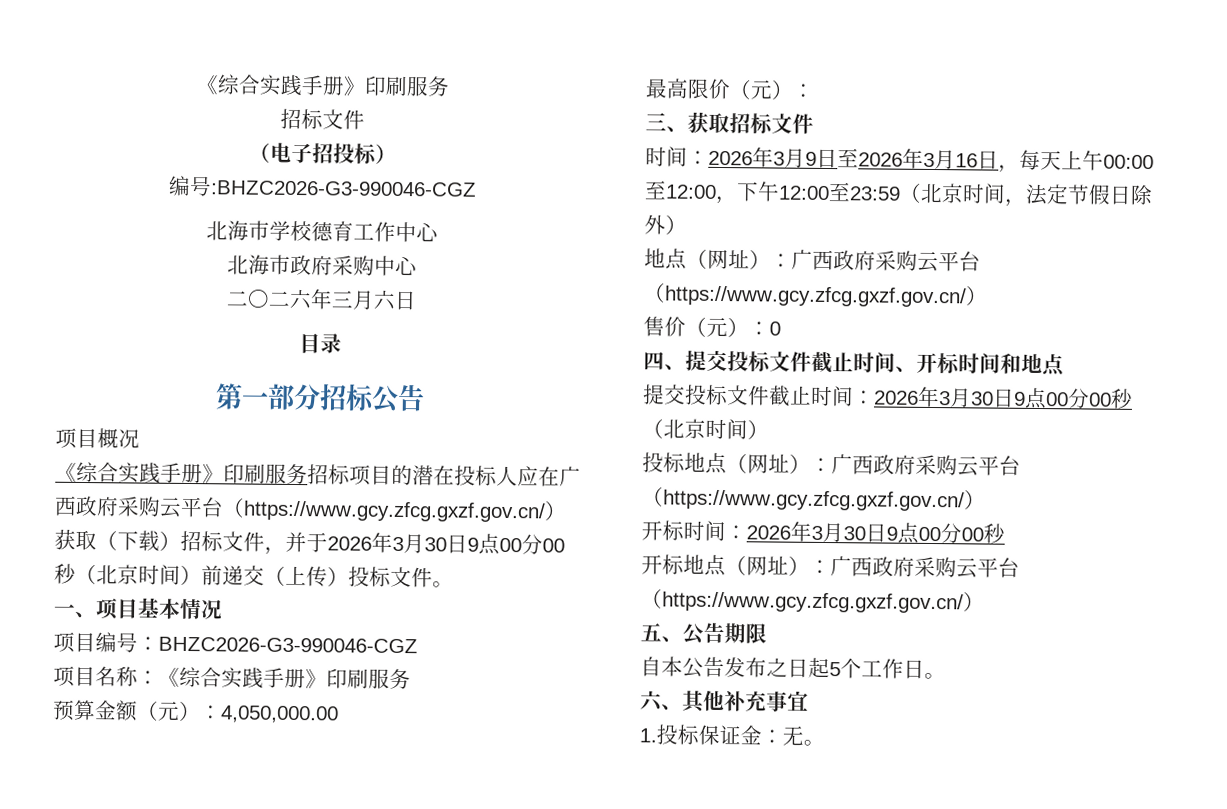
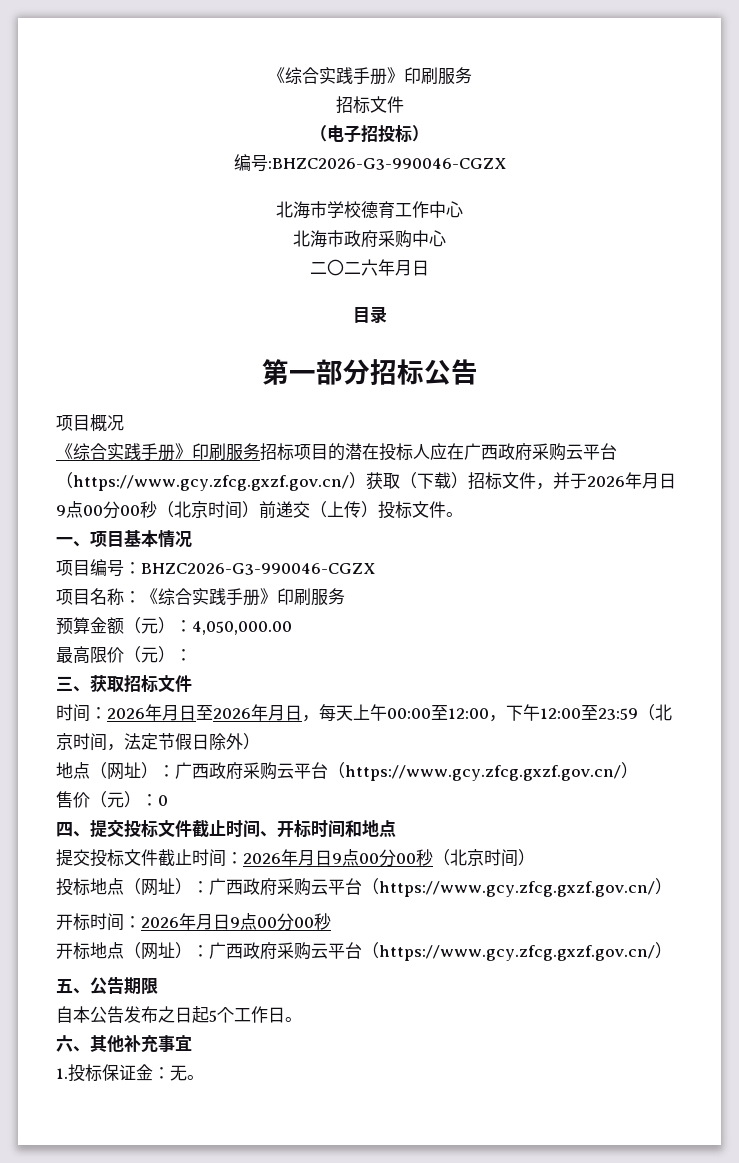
[209,180,477,197] :BHZC2026-G3-990046-CGZ -> [267,158,506,170] :BHZC2026-G3-990046-CGZX
[330,289,396,310] 三月六 -> [395,260,412,276] 月
[392,534,447,554] 3月30 -> [641,473,659,489] 月
[158,636,418,654] BHZC2026-G3-990046-CGZ -> [141,563,375,575] BHZC2026-G3-990046-CGZX
[773,148,978,170] 3月9日至2026年3月16 -> [162,704,285,721] 月日至2026年月
[939,388,994,408] 3月30 -> [298,850,315,866] 月
[811,522,866,543] 3月30 -> [196,914,213,930] 月

